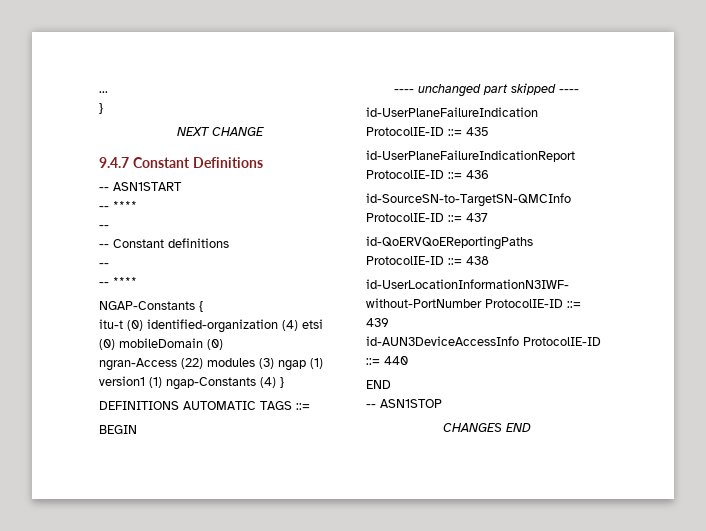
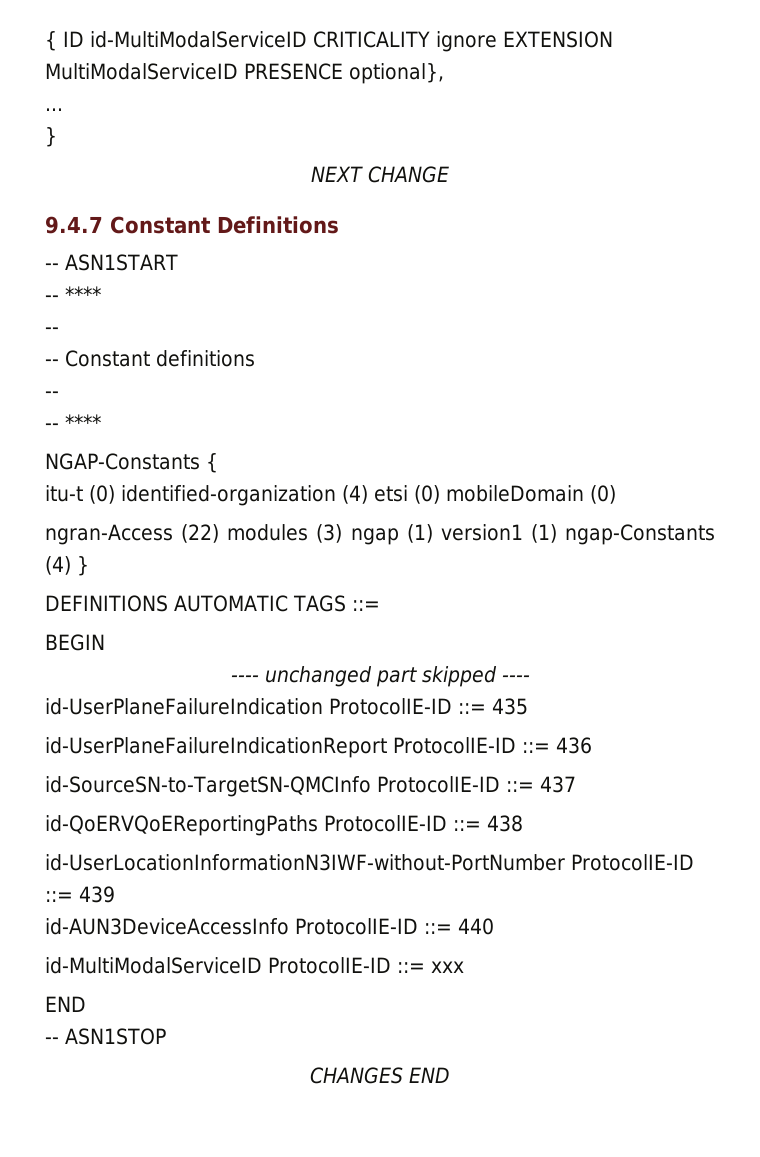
(99, 92) none -> [45,31,613,52] [45,63,444,84] { ID id-MultiModalServiceID CRITICALITY ignore EXTENSION MultiModalServiceID PRESENCE optional}, //
(408, 360) none -> [45,957,464,974] // id-MultiModalServiceID ProtocolIE-ID ::= xxx

